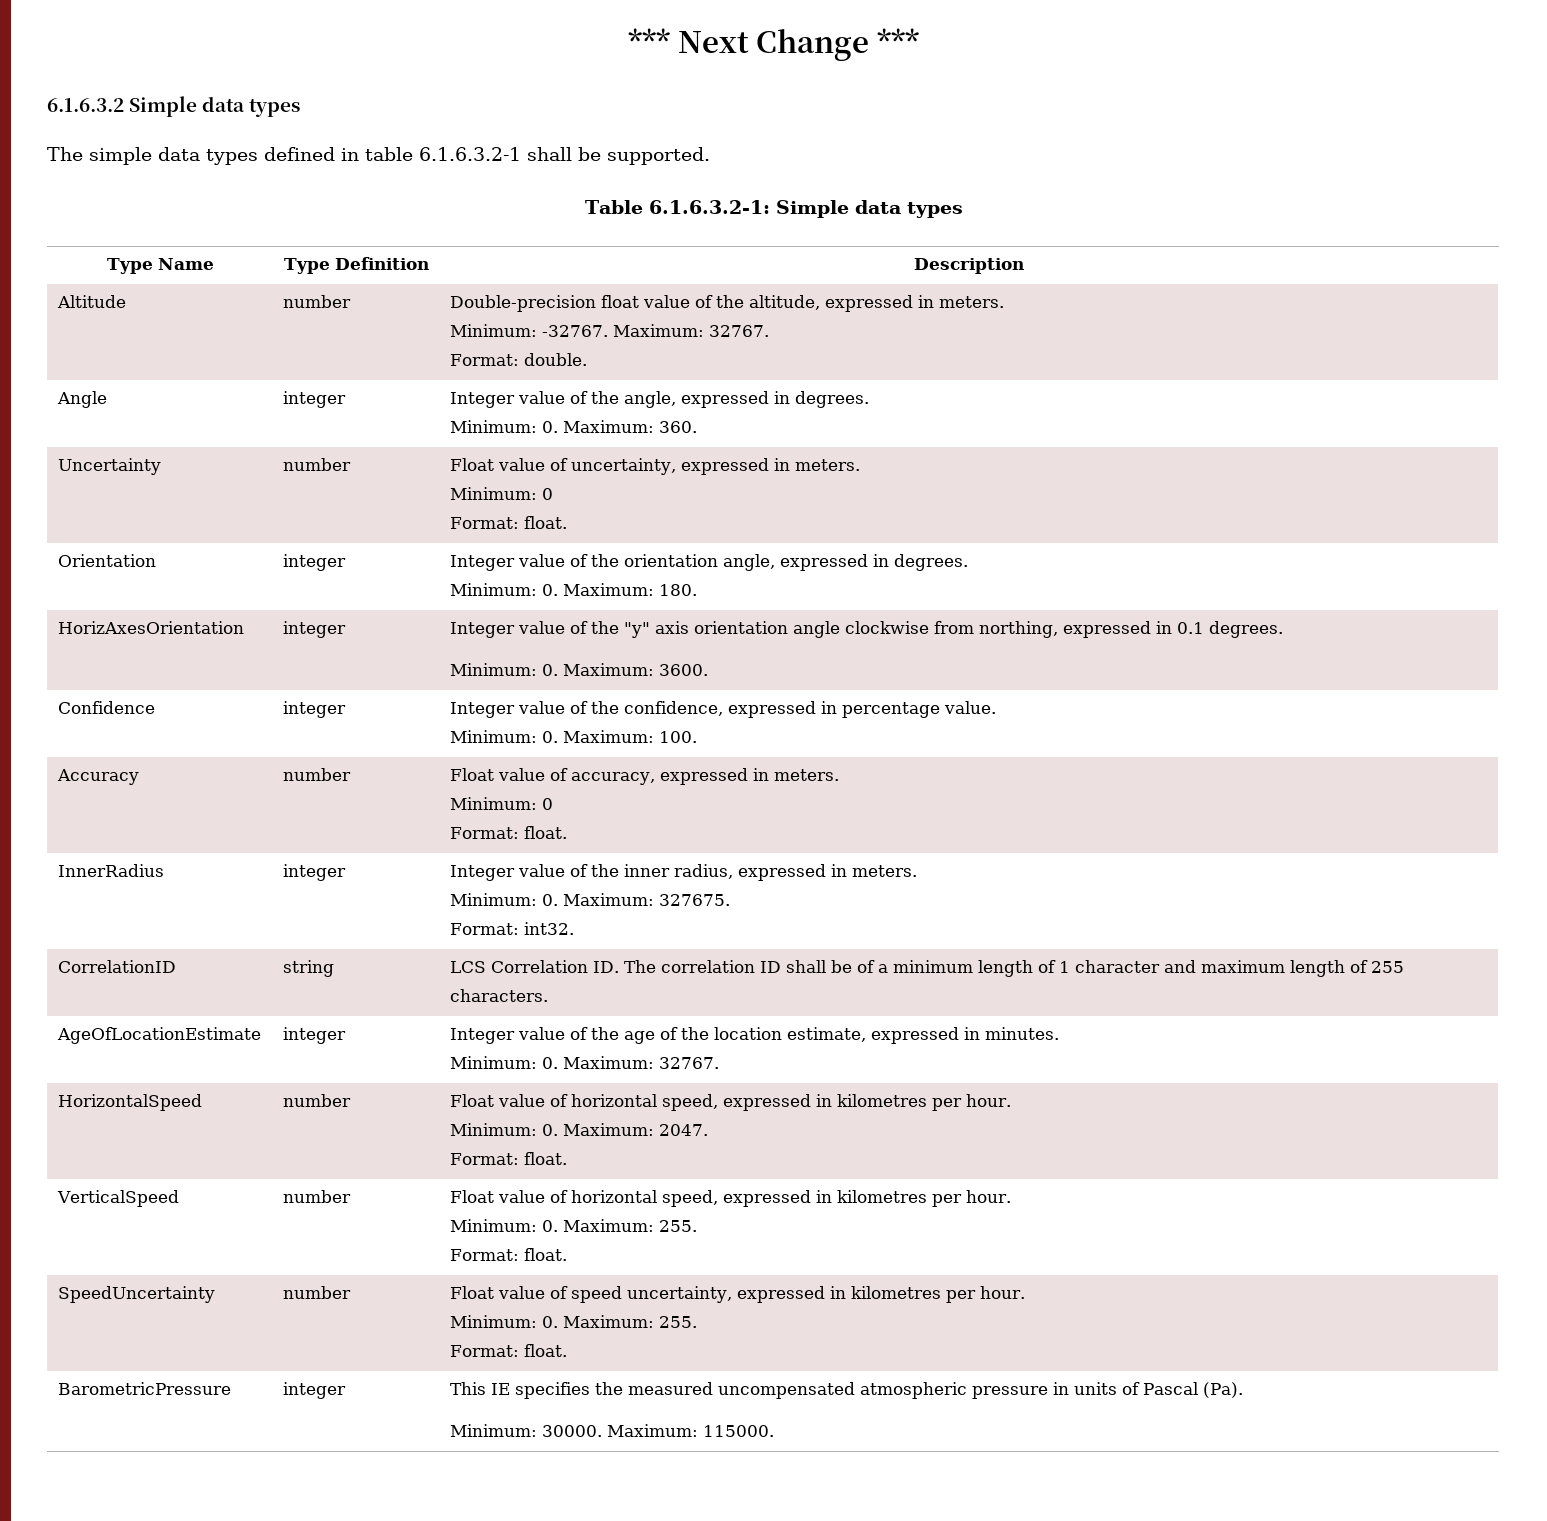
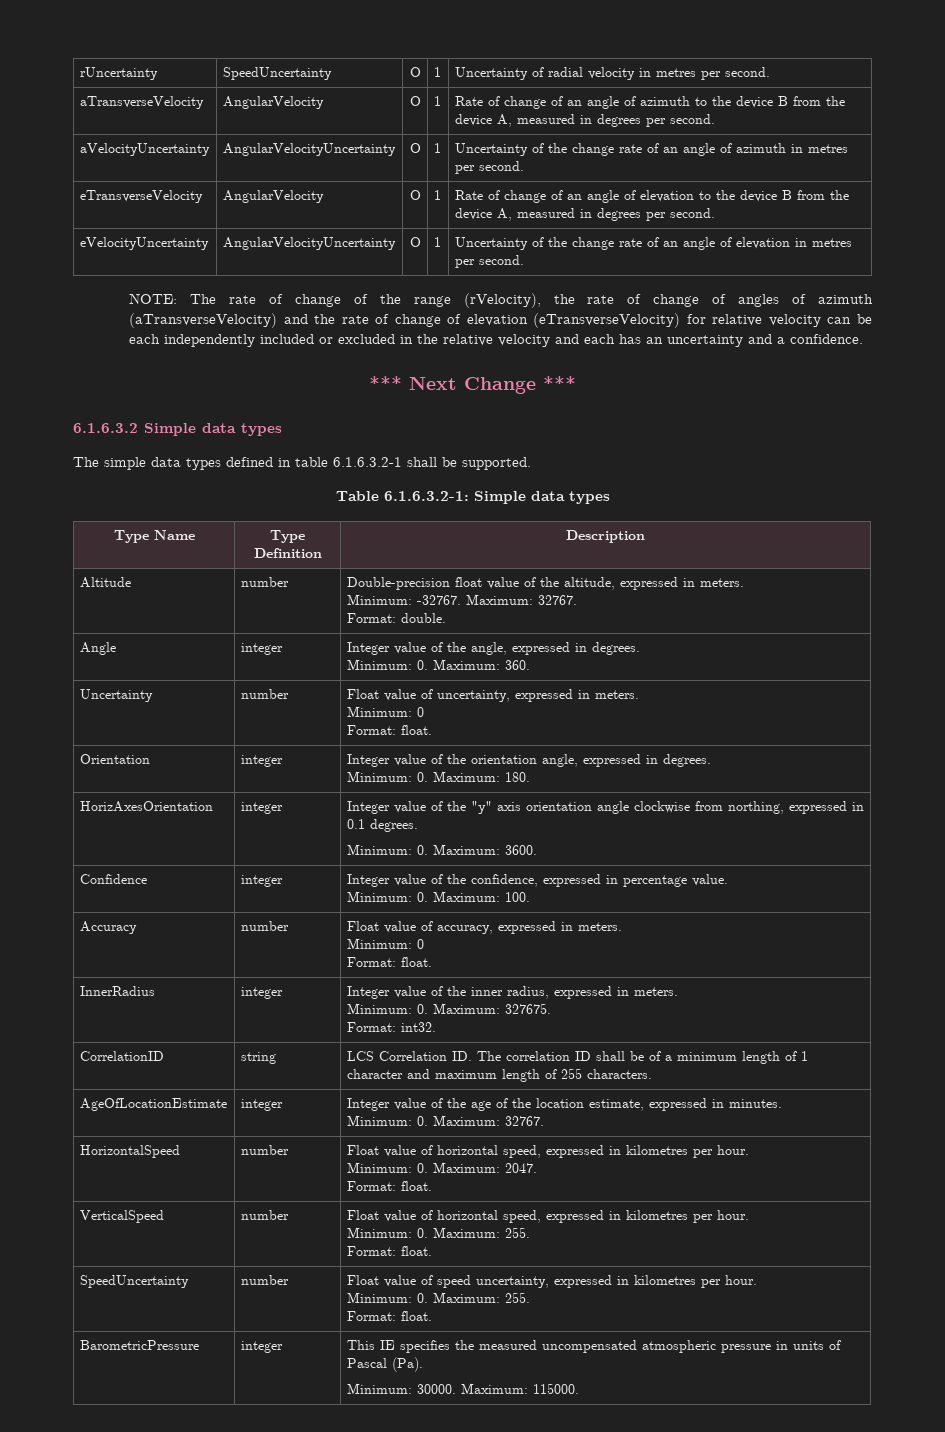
(627, 40) none -> [79,67,158,80] [222,67,332,80] [409,67,421,77] [433,67,441,77] [454,67,770,80] [79,96,204,109] [222,96,324,109] [409,96,421,106] [433,96,441,106] [454,96,845,109] [454,114,715,127] [79,143,210,156] [222,143,396,156] [409,143,421,153] [433,143,441,153] [454,143,848,156] [454,161,524,174] [79,190,203,203] [222,190,324,203] [409,190,421,200] [433,190,441,200] [454,190,849,203] [454,208,715,221] [79,237,209,250] [222,237,396,250] [409,237,421,247] [433,237,441,247] [454,237,852,250] [454,255,524,268] [129,293,873,308] [129,313,873,328] [129,334,864,347] rUncertainty | SpeedUncertainty | O | 1 | Uncertainty of radial velocity in metres per second. // aTransverseVelocity | AngularVelocity | O | 1 | Rate of change of an angle of azimuth to the device B from the device A, measured in degrees per second. // aVelocityUncertainty | AngularVelocityUncertainty | O | 1 | Uncertainty of the change rate of an angle of azimuth in metres per second. // eTransverseVelocity | AngularVelocity | O | 1 | Rate of change of an angle of elevation to the device B from the device A, measured in degrees per second. // eVelocityUncertainty | AngularVelocityUncertainty | O | 1 | Uncertainty of the change rate of an angle of elevation in metres per second. // NOTE: The rate of change of the range (rVelocity), the rate of change of angles of azimuth (aTransverseVelocity) and the rate of change of elevation (eTransverseVelocity) for relative velocity can be each independently included or excluded in the relative velocity and each has an uncertainty and a confidence. //

